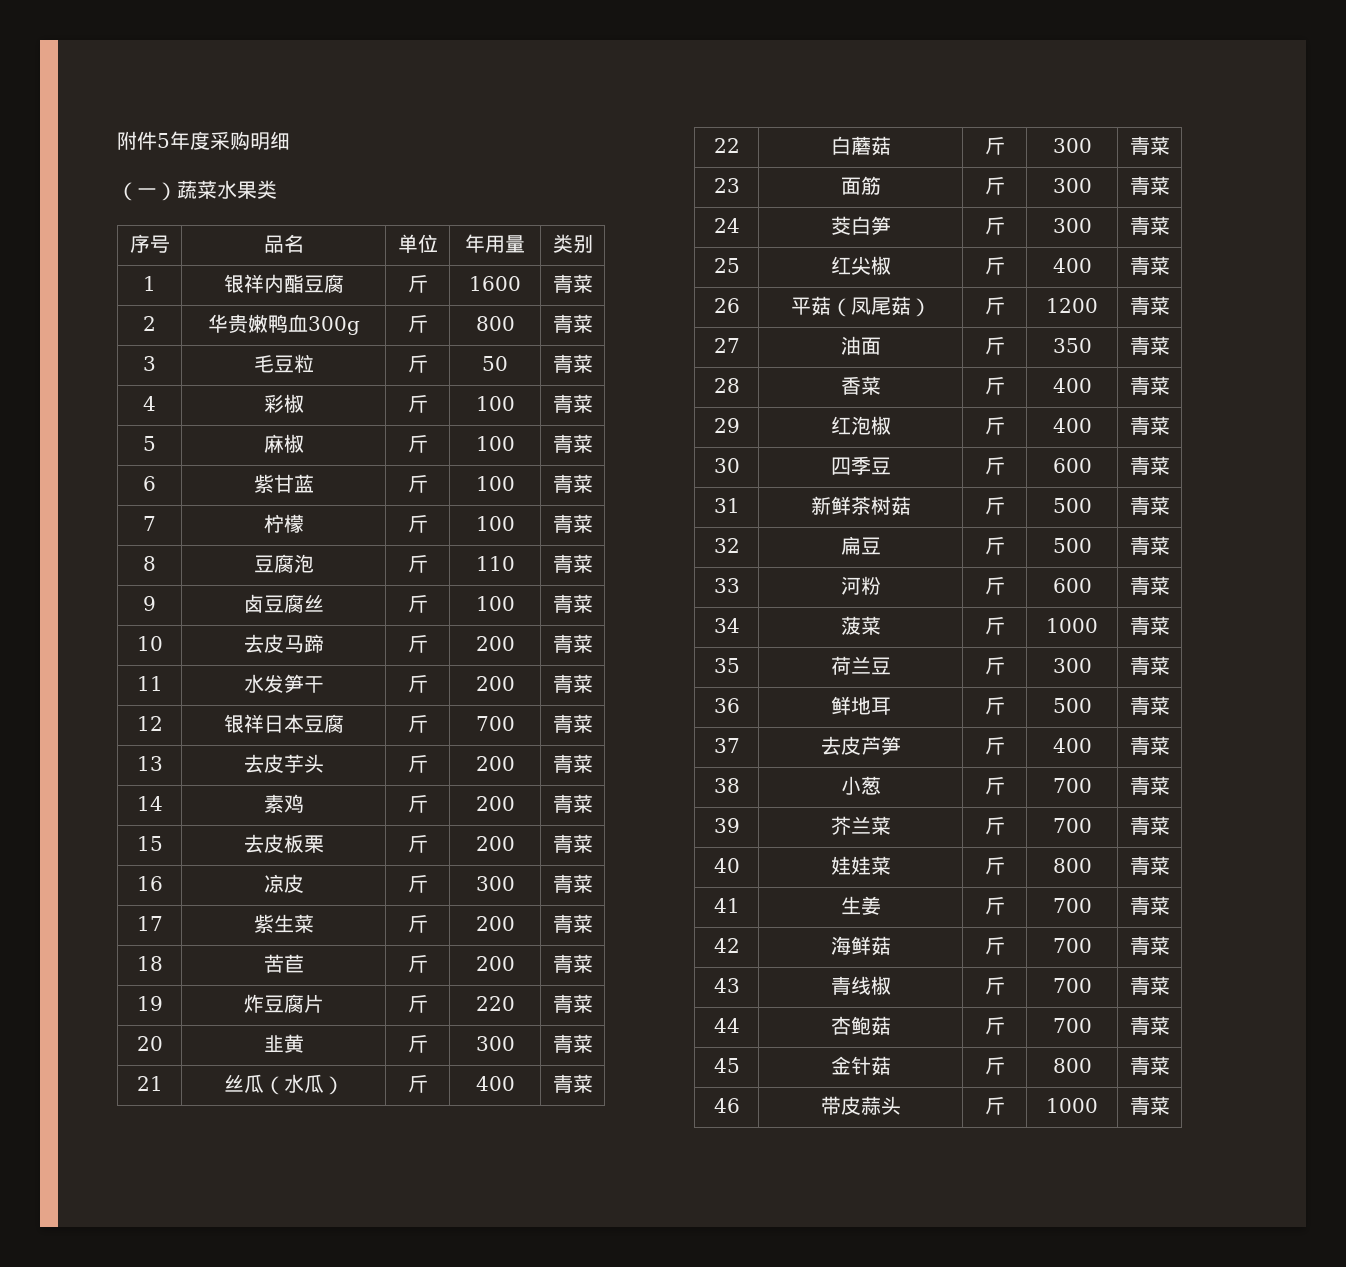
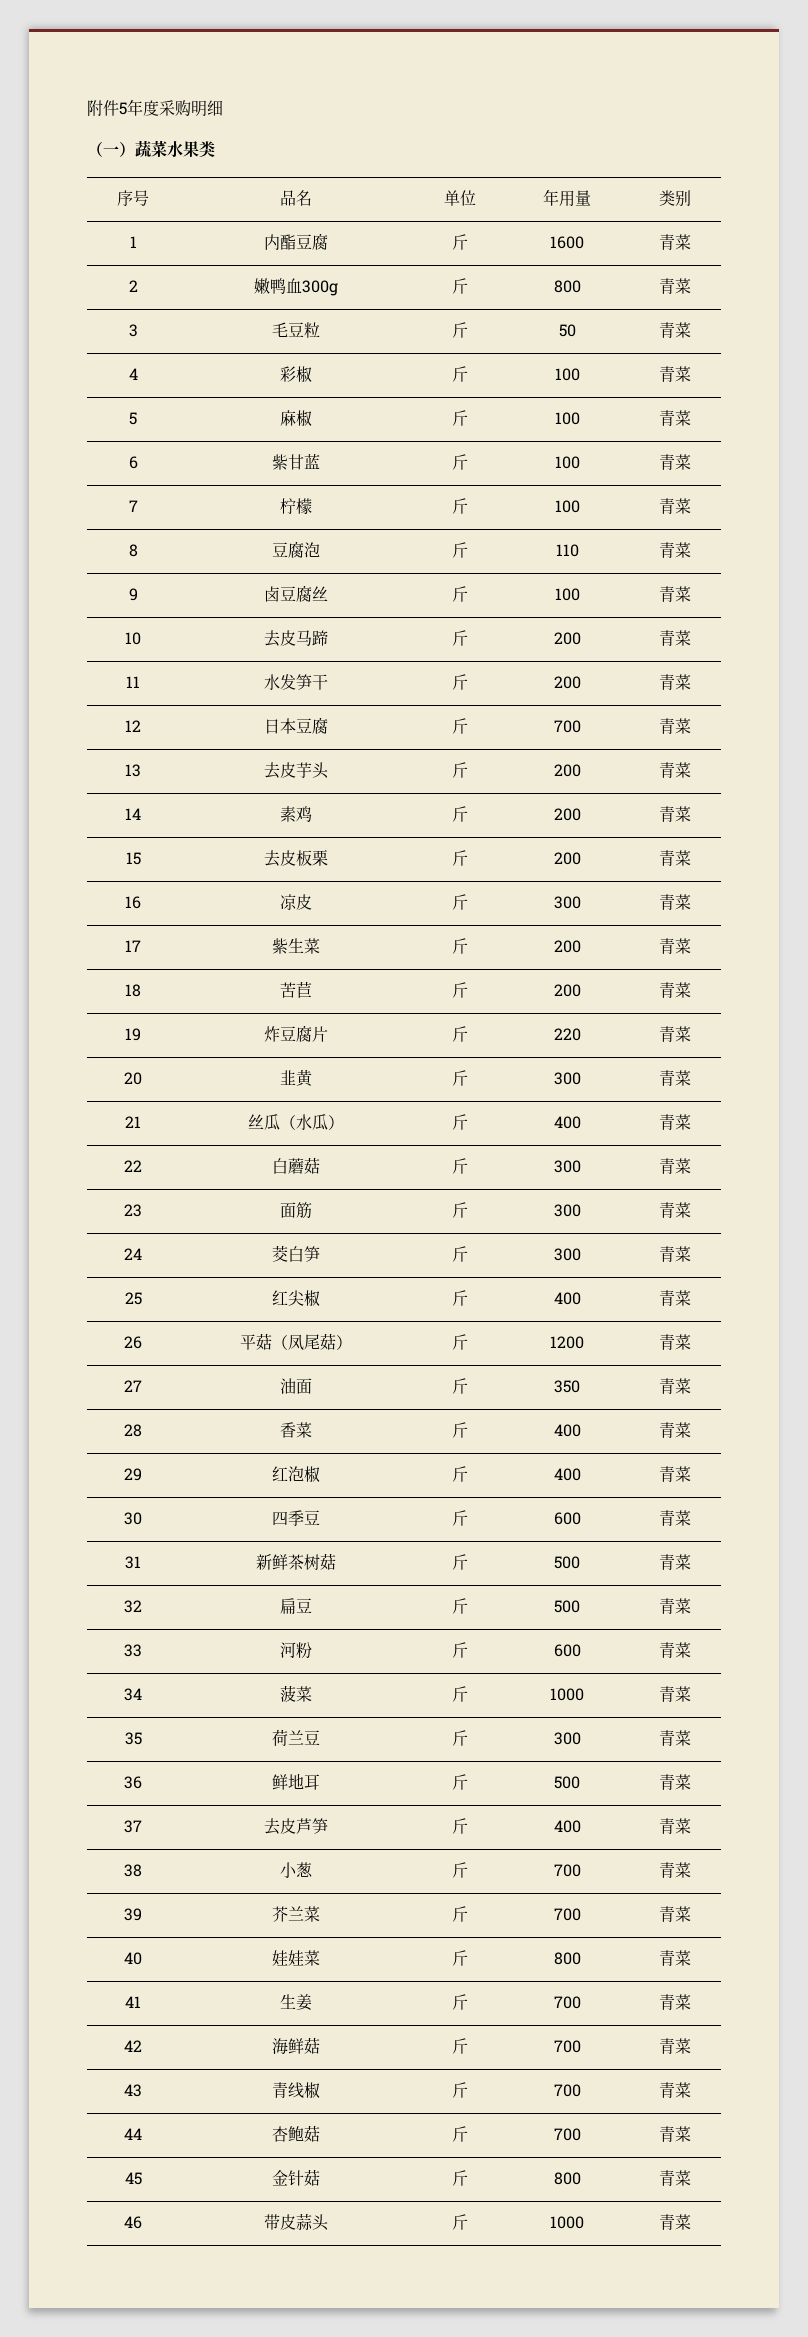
[223,274,264,293] 银祥 -> (137, 242) none
[207,314,248,334] 华贵 -> (138, 286) none
[223,714,264,733] 银祥 -> (141, 726) none

